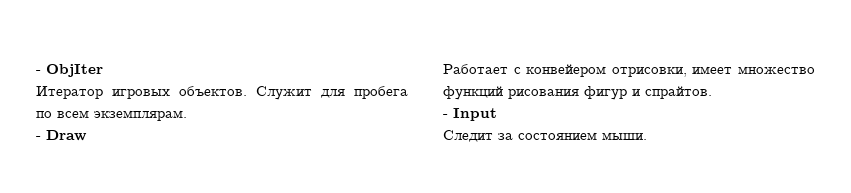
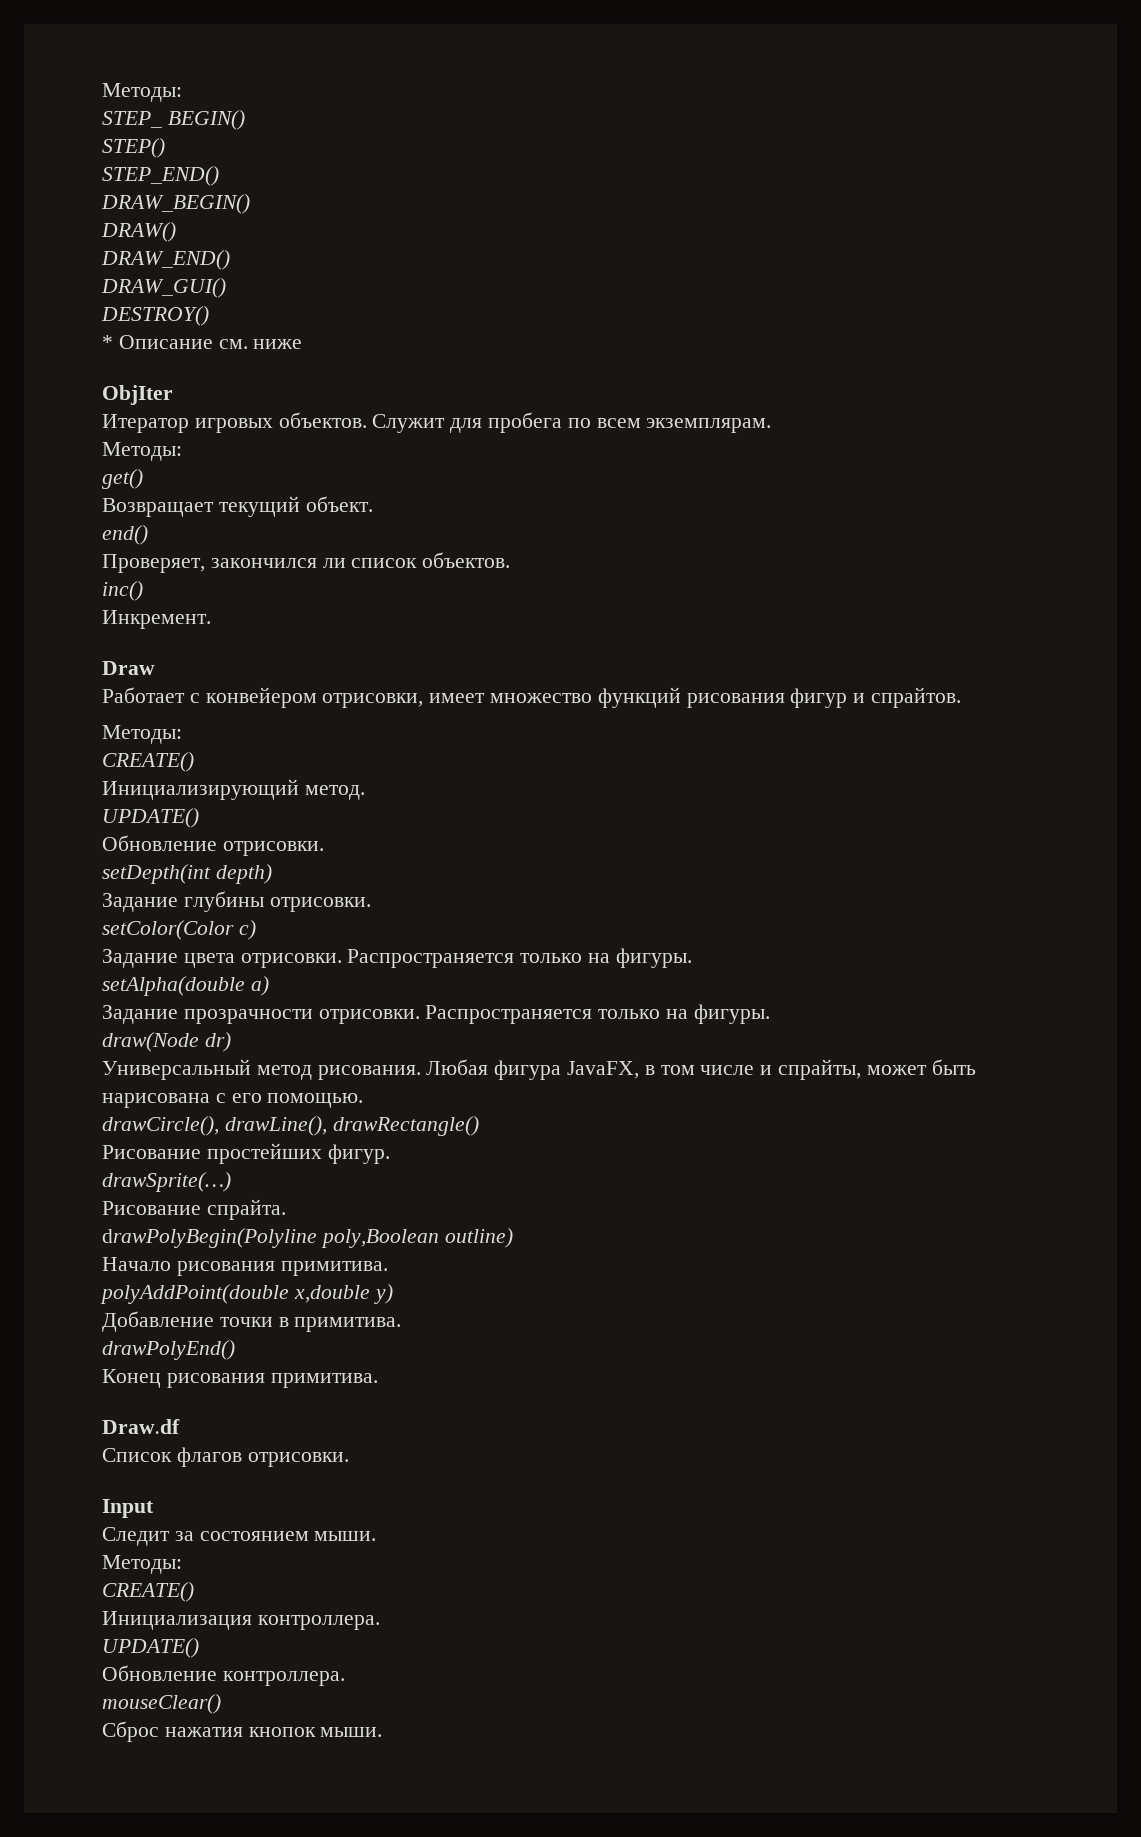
[36,70,41,74] - -> [102,83,182,102] [102,110,245,130] [102,138,165,158] [102,166,219,186] [101,194,250,214] [101,222,176,242] [101,250,230,270] [101,278,226,298] [101,306,209,326] [102,335,303,349] Методы: // STEP_ BEGIN() // STEP() // STEP_END() // DRAW_BEGIN() // DRAW() // DRAW_END() // DRAW_GUI() // DESTROY() // * Описание см. ниже //
[36,136,41,140] - -> [102,442,182,461] [102,469,143,489] [102,496,373,517] [102,525,148,545] [102,552,511,573] [102,581,143,601] [102,610,211,629] Методы: // get() // Возвращает текущий объект. // end() // Проверяет, закончился ли список объектов. // inc() // Инкремент. //
[443,114,448,118] - -> [102,725,182,744] [102,752,194,772] [102,779,365,800] [102,808,199,828] [102,835,324,856] [102,864,272,884] [102,891,371,912] [102,920,256,940] [102,948,692,968] [102,976,269,996] [102,1004,770,1024] [102,1032,231,1052] [102,1059,976,1080] [102,1093,364,1108] [102,1116,479,1136] [102,1143,390,1164] [102,1172,231,1192] [102,1199,286,1220] [102,1228,513,1248] [102,1257,388,1276] [100,1284,393,1304] [102,1311,402,1332] [102,1340,235,1360] [102,1369,378,1388] [102,1419,180,1434] [102,1447,349,1467] Методы: // CREATE() // Инициализирующий метод. // UPDATE() // Обновление отрисовки. // setDepth(int depth) // Задание глубины отрисовки. // setColor(Color c) // Задание цвета отрисовки. Распространяется только на фигуры. // setAlpha(double a) // Задание прозрачности отрисовки. Распространяется только на фигуры. // draw(Node dr) // Универсальный метод рисования. Любая фигура JavaFX, в том числе и спрайты, может быть нарисована с его помощью. // drawCircle(), drawLine(), drawRectangle() // Рисование простейших фигур. // drawSprite(…) // Рисование спрайта. // drawPolyBegin(Polyline poly,Boolean outline) // Начало рисования примитива. // polyAddPoint(double x,double y) // Добавление точки в примитива. // drawPolyEnd() // Конец рисования примитива. // Draw.df // Список флагов отрисовки. //
(647, 136) none -> [102,1555,182,1574] [102,1582,194,1602] [102,1611,380,1630] [102,1638,199,1658] [102,1665,345,1686] [102,1694,221,1714] [102,1721,383,1742] // Методы: // CREATE() // Инициализация контроллера. // UPDATE() // Обновление контроллера. // mouseClear() // Сброс нажатия кнопок мыши.

